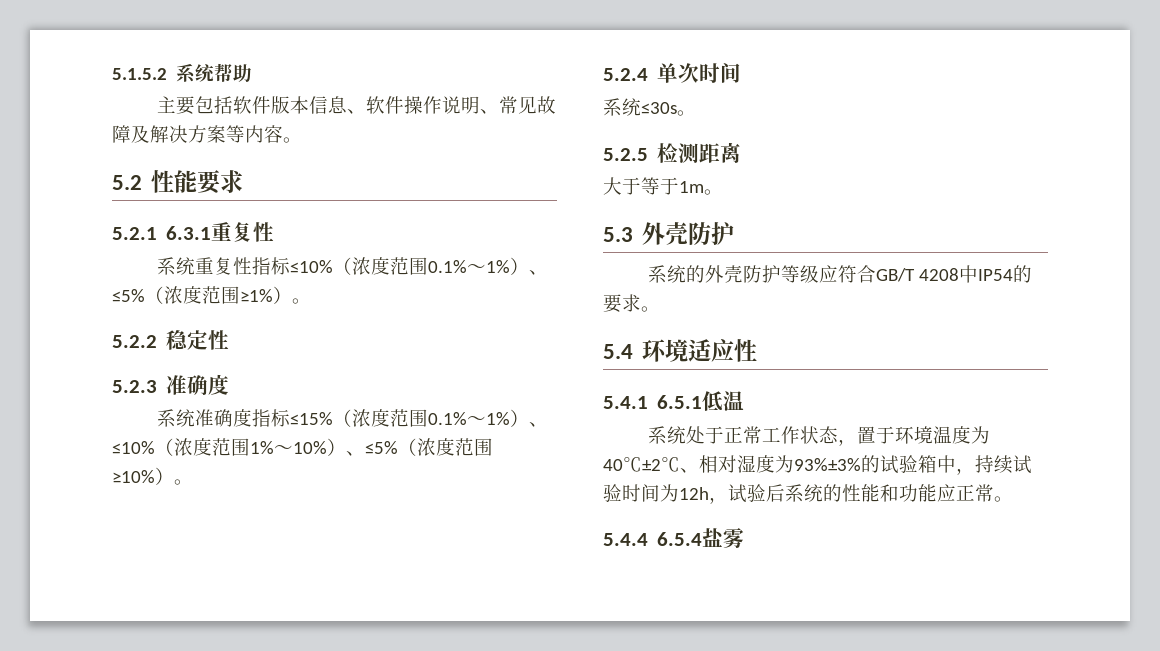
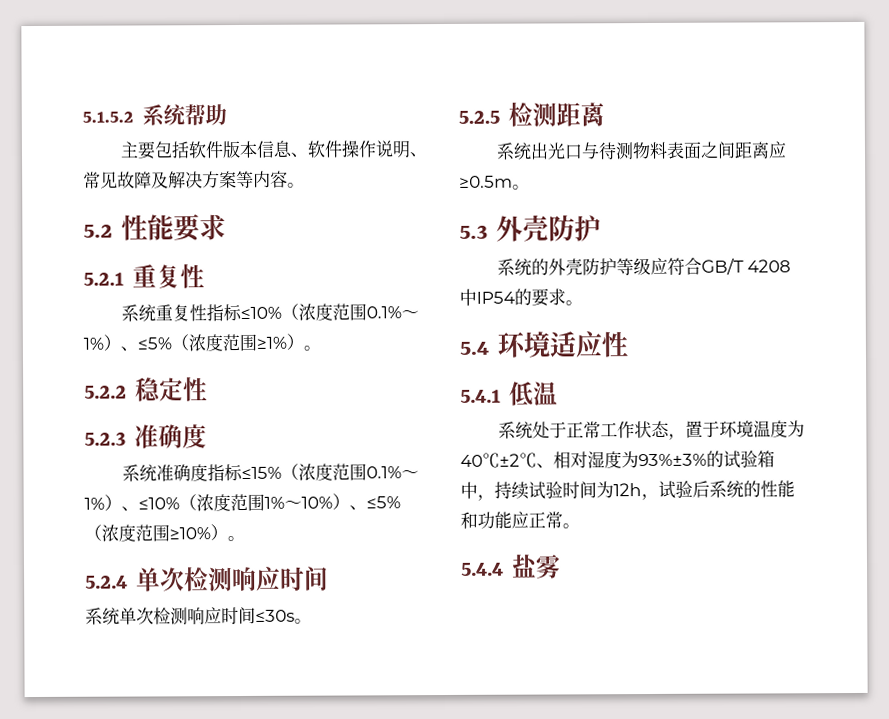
[166,226,212,240] 6.3.1 -> (124, 279) none
(700, 73) none -> [183,566,281,592] 检测响应
(641, 107) none -> [119,606,256,625] 单次检测响应时间
[603,177,704,195] 大于等于1m -> [495,141,787,160] [459,175,513,188] 系统出光口与待测物料表面之间距离应≥0.5m
[657,395,703,409] 6.5.1 -> (501, 396) none
[657,532,703,546] 6.5.4 -> (504, 569) none

